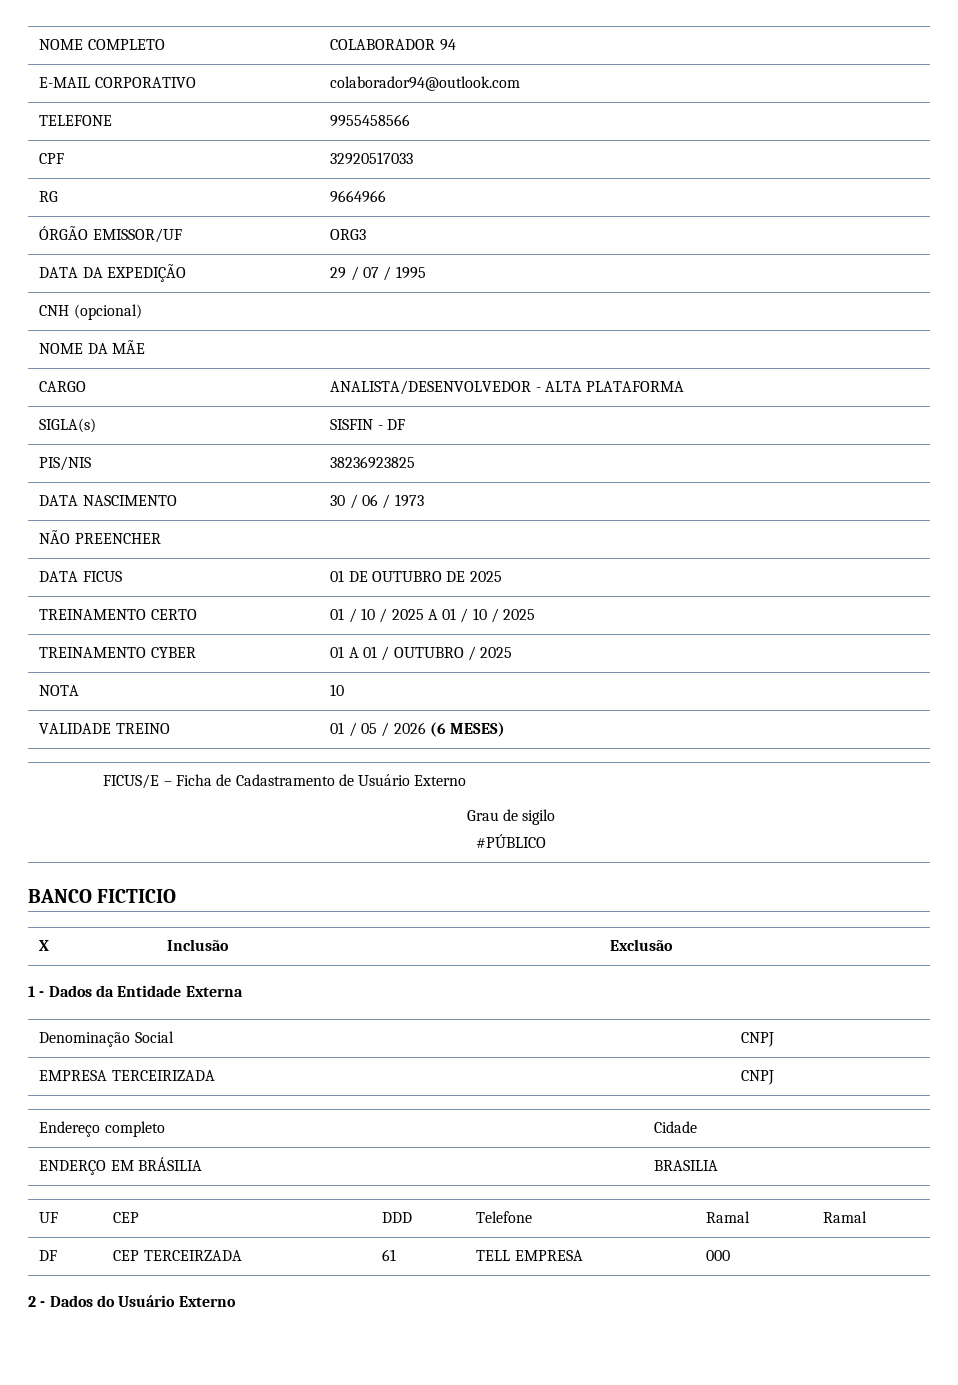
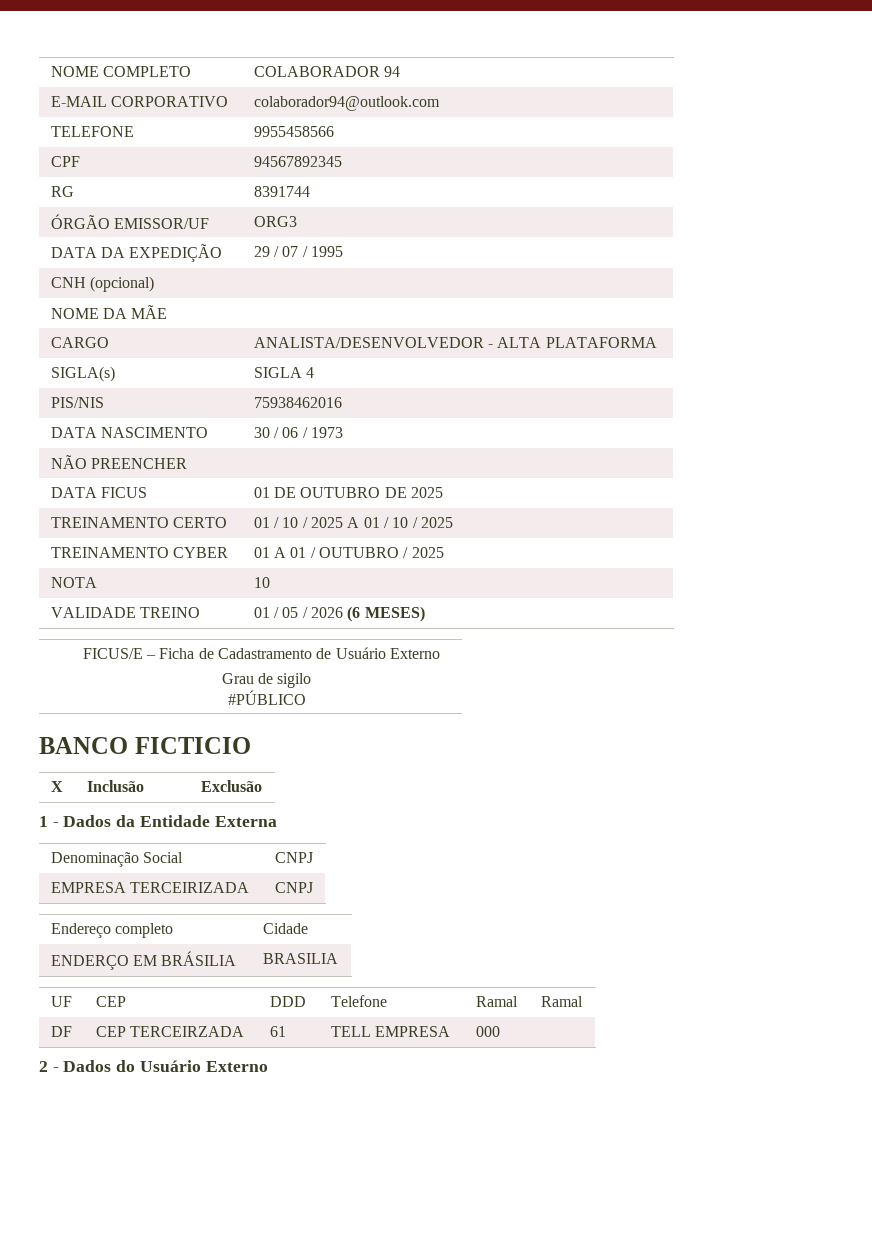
[330,152,414,165] 32920517033 -> [253,156,342,167] 94567892345
[330,190,387,203] 9664966 -> [253,186,310,197] 8391744
[330,419,405,430] SISFIN - DF -> [253,367,315,378] SIGLA 4
[330,456,416,469] 38236923825 -> [253,397,342,408] 75938462016

